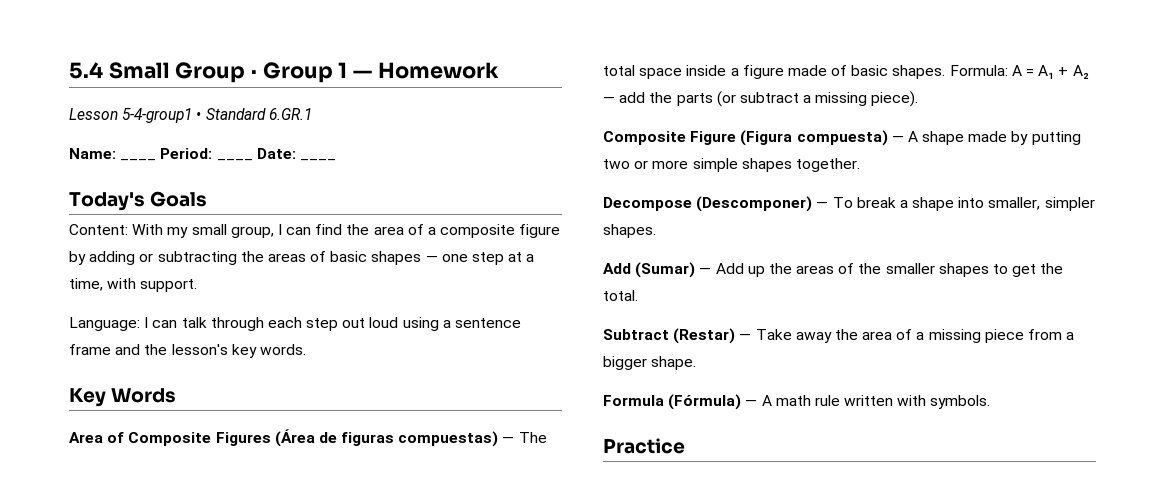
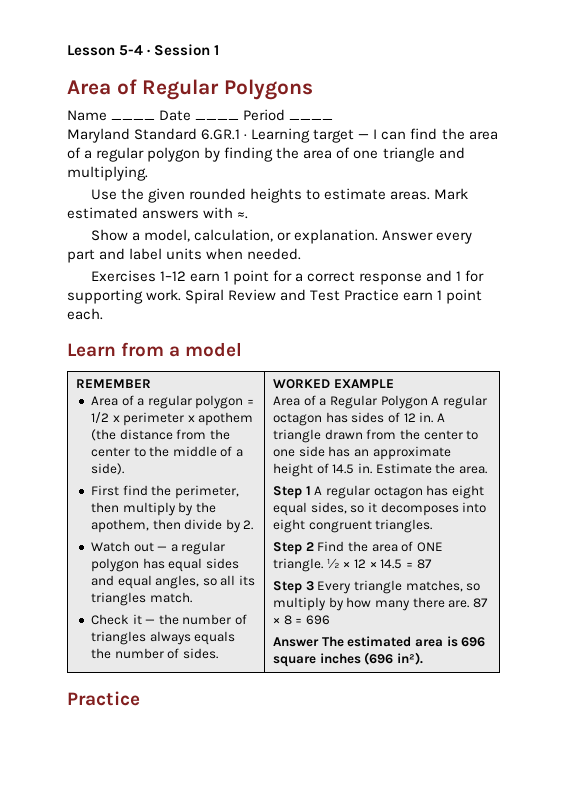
[69,62,499,83] [69,108,312,123] [69,148,116,159] [120,159,157,161] [160,148,213,159] [216,159,253,161] [256,148,296,159] [299,159,336,161] [69,191,208,211] [69,224,274,238] 5.4 Small Group · Group 1 — Homework // Lesson 5-4-group1 • Standard 6.GR.1 // Name: ____ Period: ____ Date: ____ // Today's Goals // Content: With my small group, -> [67,44,220,56] [67,79,314,100] [67,109,334,121] [67,128,370,143] Lesson 5-4 · Session 1 // Area of Regular Polygons // Name ____ Date ____ Period ____ // Maryland Standard 6.GR.1 · Learning target —
[440,224,561,238] [69,251,535,265] [69,278,198,292] [69,317,522,331] [69,344,306,358] [69,388,177,407] [69,429,547,447] [603,65,1089,79] [603,91,919,107] [603,130,1081,146] [603,158,860,172] [603,196,1095,212] [603,224,656,238] [603,262,1064,278] [603,290,638,301] [603,328,1075,344] [603,356,697,370] [603,394,991,410] composite figure by adding or subtracting the areas of basic shapes — one step at a time, with support. // Language: I can talk through each step out loud using a sentence frame and the lesson's key words. // Key Words // Area of Composite Figures (Área de figuras compuestas) — The total space inside a figure made of basic shapes. Formula: A = A₁ + A₂ — add the parts (or subtract a missing piece). // Composite Figure (Figura compuesta) — A shape made by putting two or more simple shapes together. // Decompose (Descomponer) — To break a shape into smaller, simpler shapes. // Add (Sumar) — Add up the areas of the smaller shapes to get the total. // Subtract (Restar) — Take away the area of a missing piece from a bigger shape. // Formula (Fórmula) — A math rule written with symbols. -> [96,147,465,162] [67,166,148,181] [90,188,469,203] [67,207,249,219] [90,229,472,244] [67,248,302,263] [90,270,485,285] [67,289,483,304] [67,308,103,320] [67,342,243,357] [76,379,152,388] [90,395,255,409] [90,412,254,426] [90,429,230,441] [90,446,244,457] [90,463,124,475] [90,485,239,499] [90,502,216,516] [90,519,254,533] [90,541,226,555] [90,558,239,572] [90,575,256,589] [90,592,192,606] [90,614,248,625] [90,631,236,645] [90,648,218,659] [273,379,394,389] [273,395,487,409] [273,412,445,426] [273,429,479,443] [273,446,451,460] [273,463,487,477] [273,485,484,499] [273,502,487,516] [273,519,433,533] [273,541,443,555] [273,558,432,572] [273,580,481,594] [273,597,488,611] [273,615,330,625] [273,636,486,647] [273,652,423,667] regular polygon by finding the area of one triangle and multiplying. // Use the given rounded heights to estimate areas. Mark estimated answers with ≈. // Show a model, calculation, or explanation. Answer every part and label units when needed. // Exercises 1–12 earn 1 point for a correct response and 1 for supporting work. Spiral Review and Test Practice earn 1 point each. // Learn from a model // REMEMBER // Area of a regular polygon = 1/2 x perimeter x apothem (the distance from the center to the middle of a side). // First find the perimeter, then multiply by the apothem, then divide by 2. // Watch out — a regular polygon has equal sides and equal angles, so all its triangles match. // Check it — the number of triangles always equals the number of sides. | WORKED EXAMPLE // Area of a Regular Polygon A regular octagon has sides of 12 in. A triangle drawn from the center to one side has an approximate height of 14.5 in. Estimate the area. // Step 1 A regular octagon has eight equal sides, so it decomposes into eight congruent triangles. // Step 2 Find the area of ONE triangle. ½ × 12 × 14.5 = 87 // Step 3 Every triangle matches, so multiply by how many there are. 87 × 8 = 696 // Answer The estimated area is 696 square inches (696 in²).

